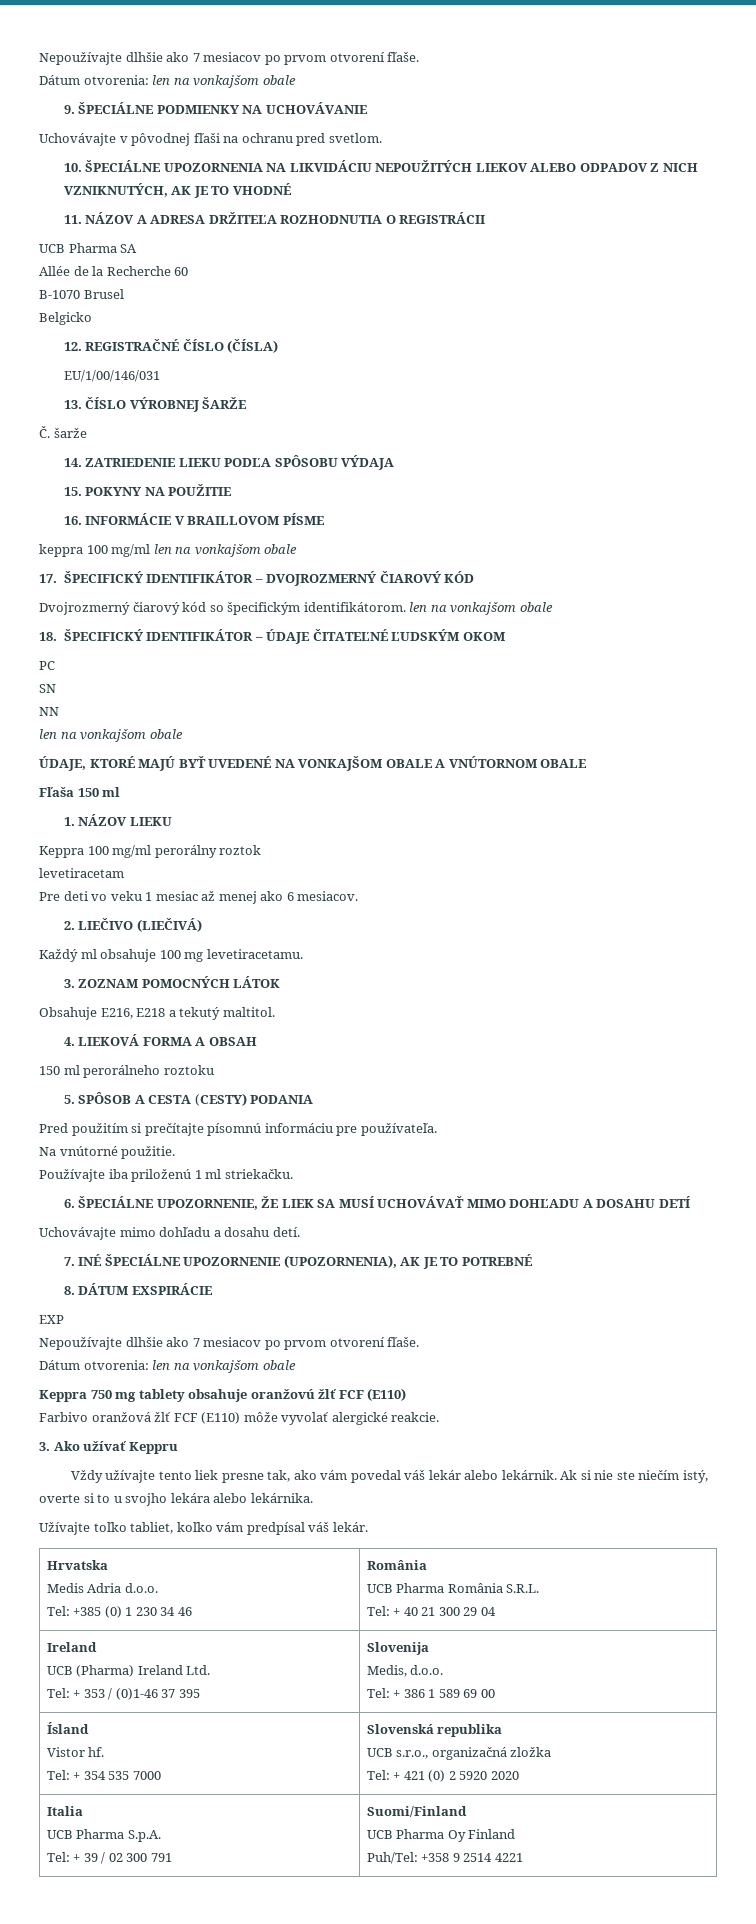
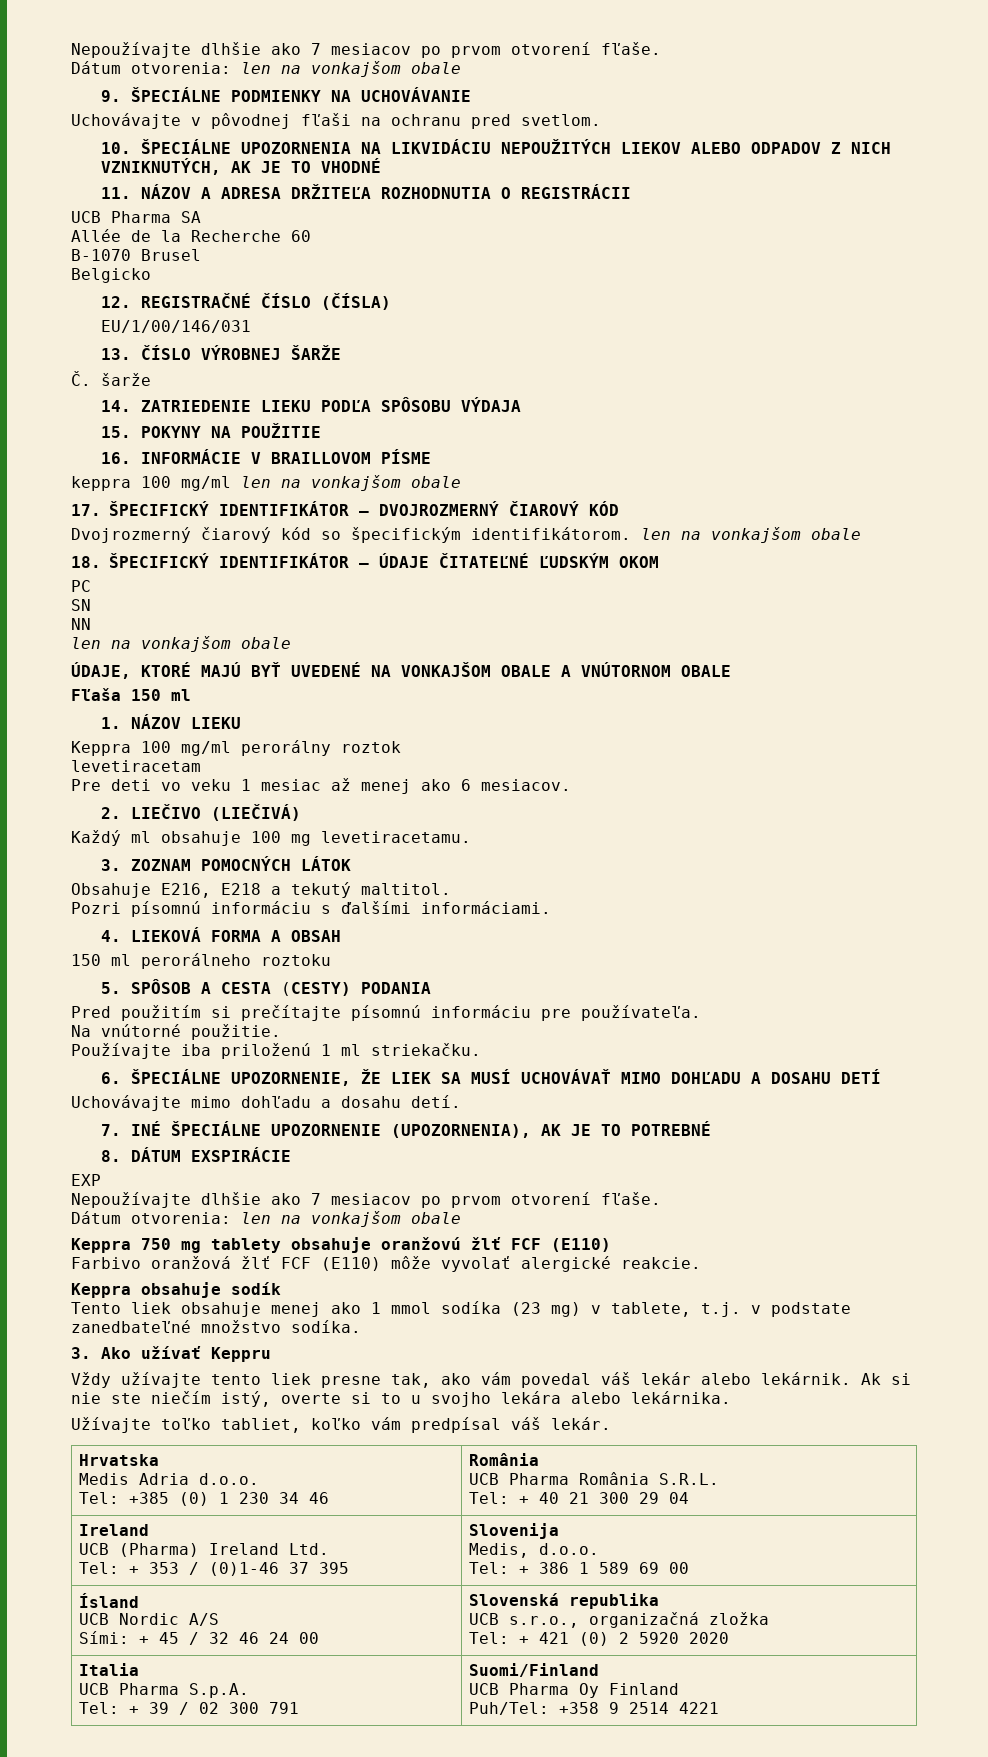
(275, 1012) none -> [71,901,551,917] // Pozri písomnú informáciu s ďalšími informáciami.
(440, 1417) none -> [71,1282,281,1298] [71,1301,851,1317] [71,1320,361,1333] // Keppra obsahuje sodík // Tento liek obsahuje menej ako 1 mmol sodíka (23 mg) v tablete, t.j. v podstate zanedbateľné množstvo sodíka.
[46,1747,105,1757] [46,1770,161,1780] Vistor hf. // Tel: + 354 535 7000 -> [79,1613,220,1626] [79,1631,320,1645] UCB Nordic A/S // Sími: + 45 / 32 46 24 00

